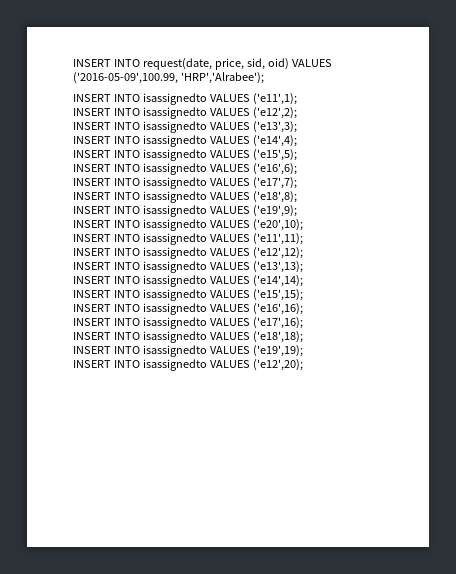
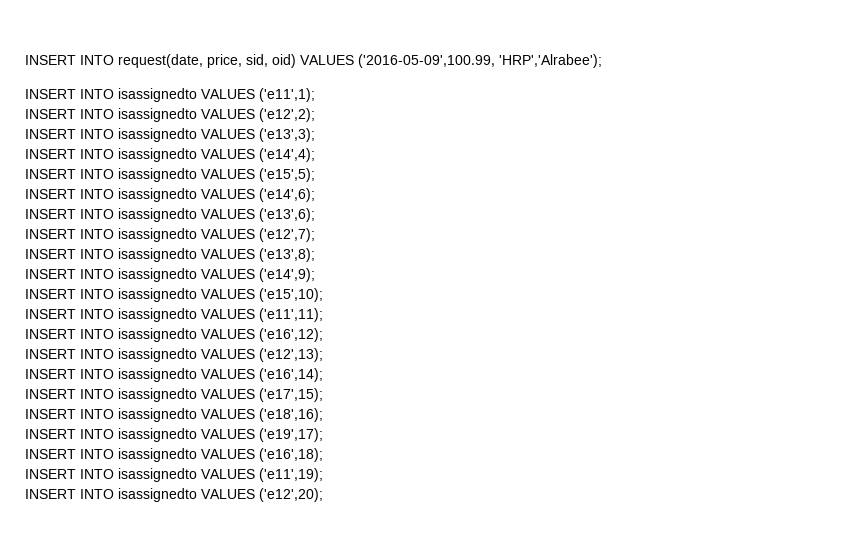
[252,163,297,175] [73,177,297,189] [73,191,297,203] [73,205,297,217] [73,219,303,231] ('e16',6); // INSERT INTO isassignedto VALUES ('e17',7); // INSERT INTO isassignedto VALUES ('e18',8); // INSERT INTO isassignedto VALUES ('e19',9); // INSERT INTO isassignedto VALUES ('e20',10); -> [259,188,315,202] [25,208,315,222] [25,228,315,242] [25,248,315,262] [25,268,315,282] [25,288,323,302] ('e14',6); // INSERT INTO isassignedto VALUES ('e13',6); // INSERT INTO isassignedto VALUES ('e12',7); // INSERT INTO isassignedto VALUES ('e13',8); // INSERT INTO isassignedto VALUES ('e14',9); // INSERT INTO isassignedto VALUES ('e15',10);
[252,247,303,259] [73,261,303,273] [73,275,303,287] [73,289,303,301] [73,303,303,315] [73,317,303,329] [73,331,303,343] [73,345,303,357] ('e12',12); // INSERT INTO isassignedto VALUES ('e13',13); // INSERT INTO isassignedto VALUES ('e14',14); // INSERT INTO isassignedto VALUES ('e15',15); // INSERT INTO isassignedto VALUES ('e16',16); // INSERT INTO isassignedto VALUES ('e17',16); // INSERT INTO isassignedto VALUES ('e18',18); // INSERT INTO isassignedto VALUES ('e19',19); -> [259,328,323,342] [25,348,323,362] [25,368,323,382] [25,388,323,402] [25,408,323,422] [25,428,323,442] [25,448,323,462] [25,468,323,482] ('e16',12); // INSERT INTO isassignedto VALUES ('e12',13); // INSERT INTO isassignedto VALUES ('e16',14); // INSERT INTO isassignedto VALUES ('e17',15); // INSERT INTO isassignedto VALUES ('e18',16); // INSERT INTO isassignedto VALUES ('e19',17); // INSERT INTO isassignedto VALUES ('e16',18); // INSERT INTO isassignedto VALUES ('e11',19);

